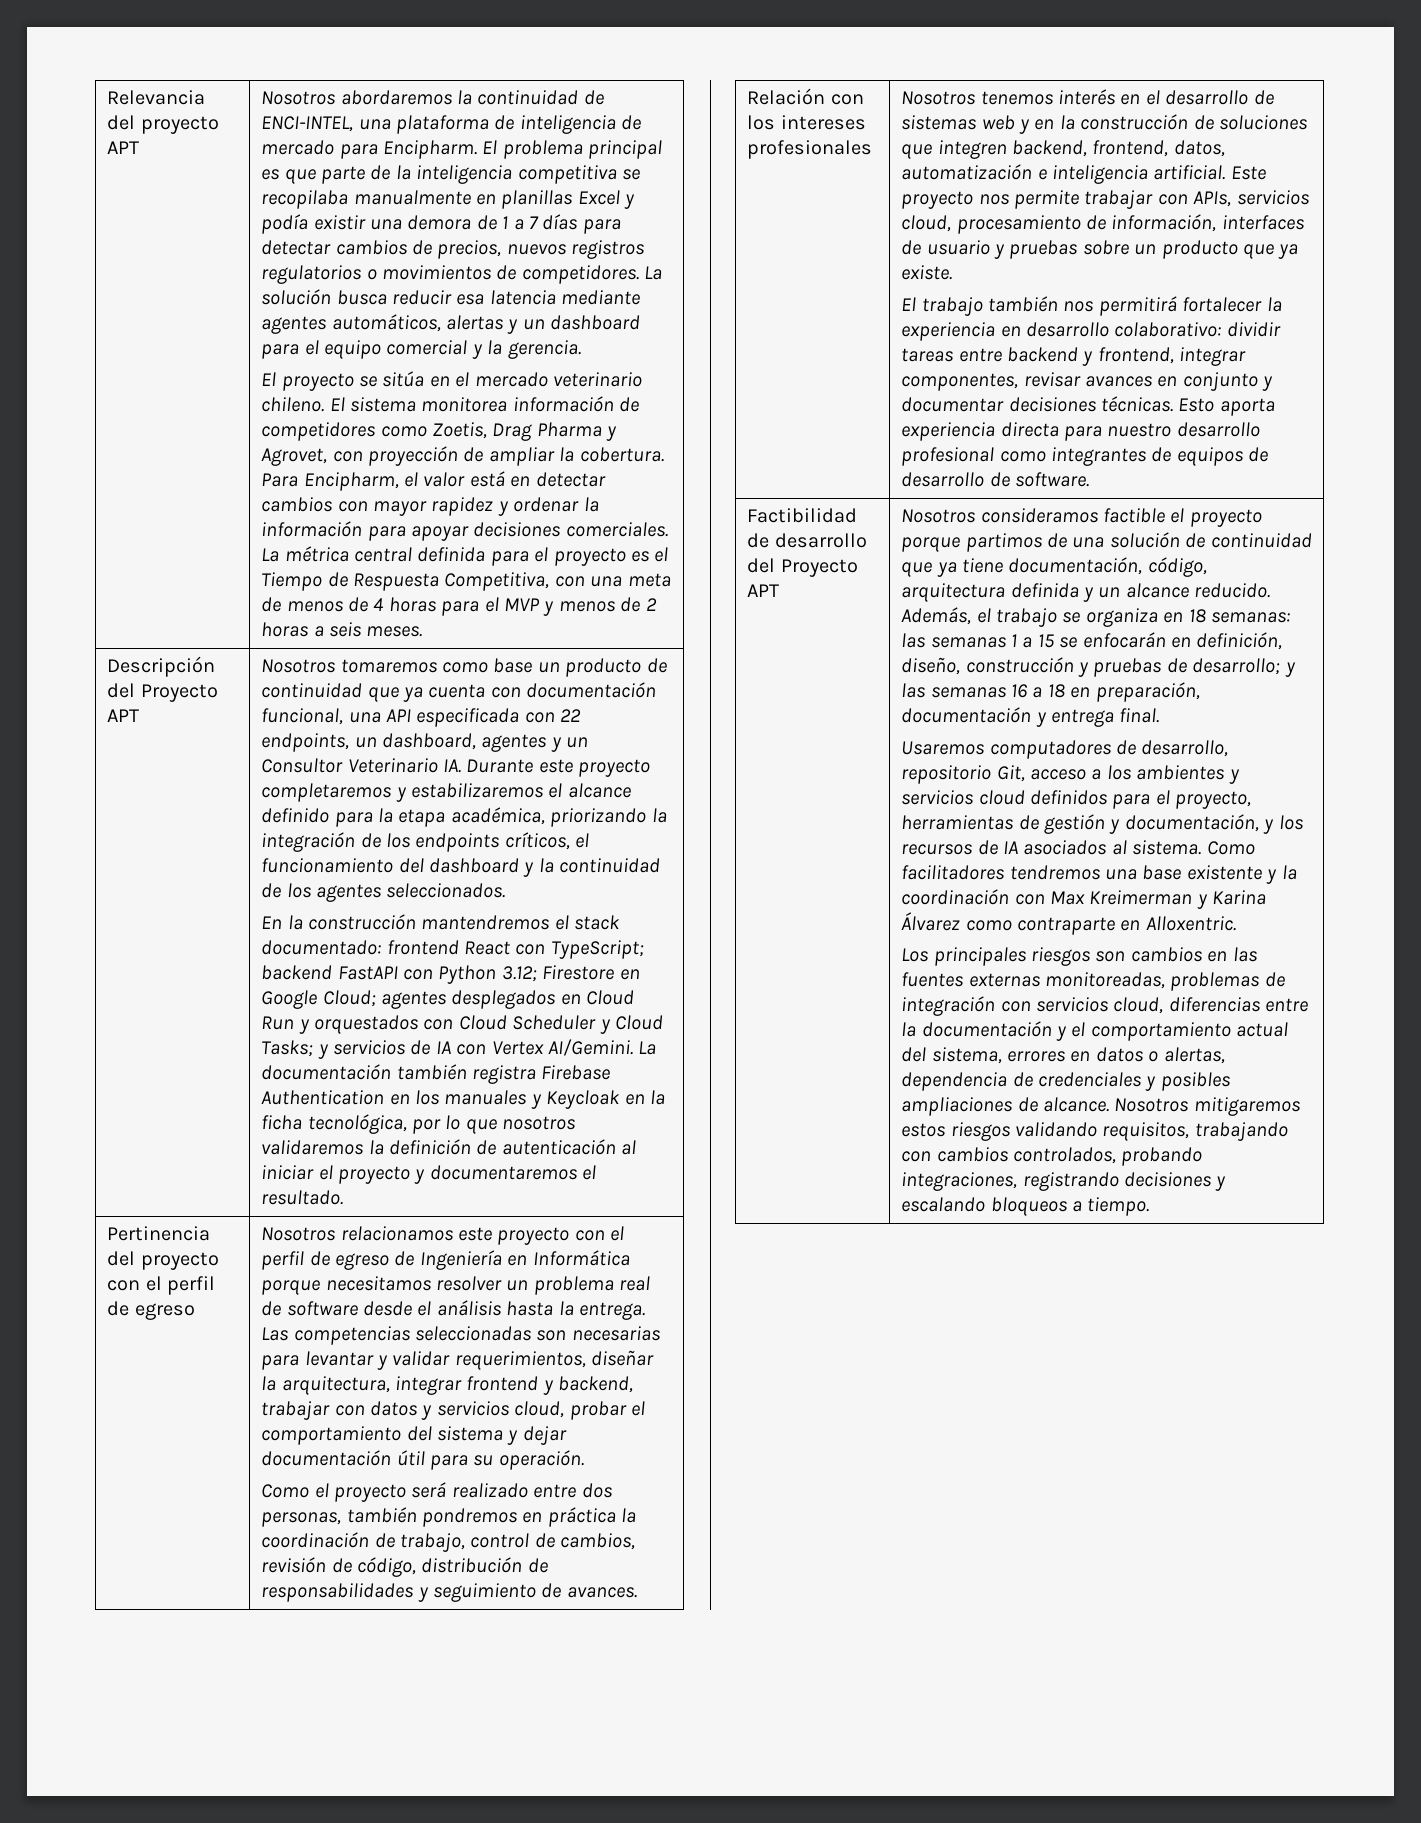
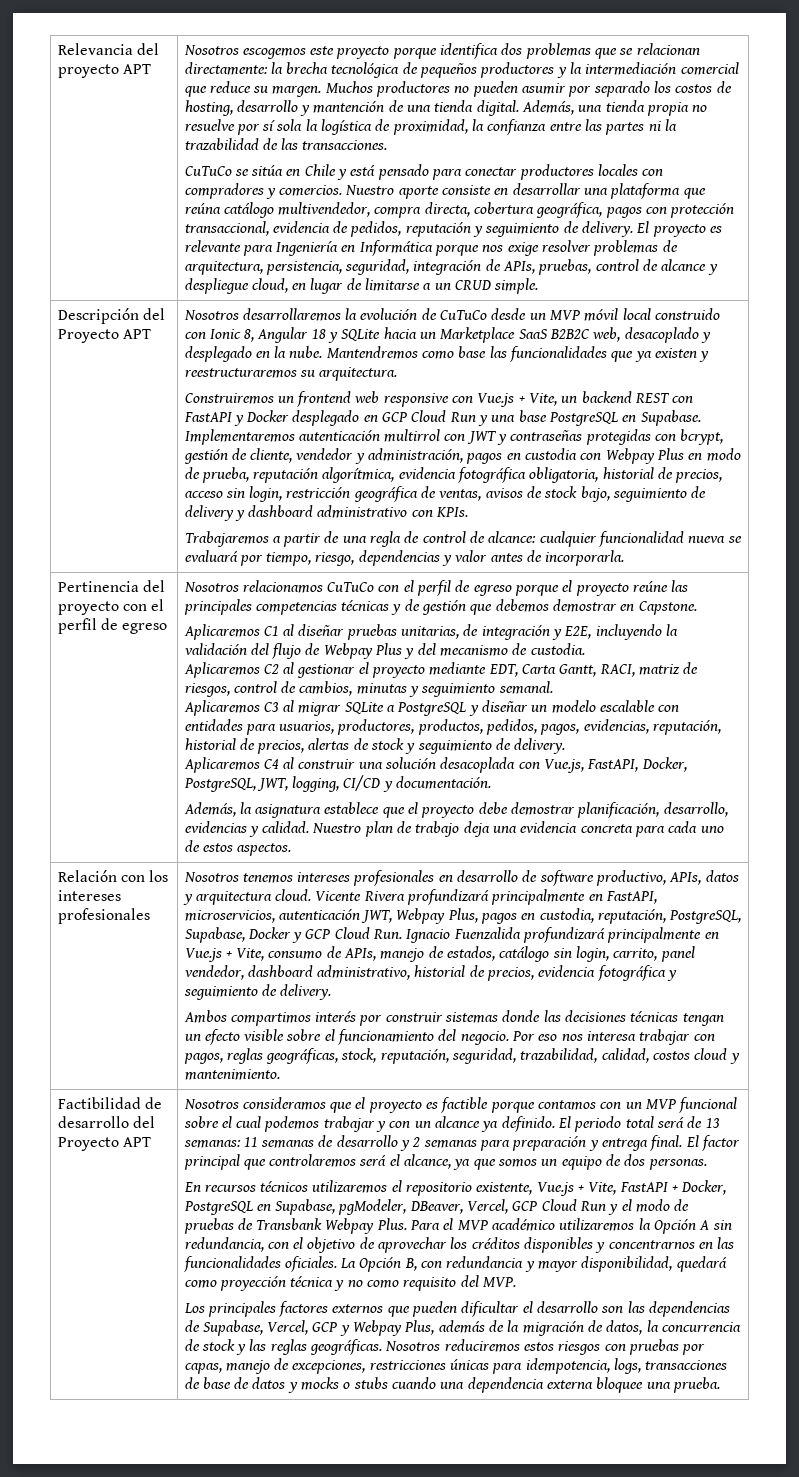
[340,90,604,105] [261,115,642,134] [261,140,663,159] [261,165,641,184] [261,190,636,209] [261,214,621,234] [261,240,645,259] [261,265,663,284] [261,289,641,305] [261,314,641,334] [261,340,581,359] [261,371,643,391] [261,396,640,412] [261,422,618,441] [261,446,664,466] [261,471,606,491] [261,497,599,516] [261,521,668,541] [261,546,669,566] [261,572,671,591] [261,597,657,616] [261,622,423,637] abordaremos la continuidad de ENCI-INTEL, una plataforma de inteligencia de mercado para Encipharm. El problema principal es que parte de la inteligencia competitiva se recopilaba manualmente en planillas Excel y podía existir una demora de 1 a 7 días para detectar cambios de precios, nuevos registros regulatorios o movimientos de competidores. La solución busca reducir esa latencia mediante agentes automáticos, alertas y un dashboard para el equipo comercial y la gerencia. // El proyecto se sitúa en el mercado veterinario chileno. El sistema monitorea información de competidores como Zoetis, Drag Pharma y Agrovet, con proyección de ampliar la cobertura. Para Encipharm, el valor está en detectar cambios con mayor rapidez y ordenar la información para apoyar decisiones comerciales. La métrica central definida para el proyecto es el Tiempo de Respuesta Competitiva, con una meta de menos de 4 horas para el MVP y menos de 2 horas a seis meses. -> [242,43,700,59] [184,62,739,78] [184,81,732,97] [184,100,708,116] [184,119,677,135] [184,138,388,150] [184,164,664,180] [184,183,706,199] [184,202,735,218] [184,221,723,237] [184,240,678,256] [184,259,718,275] [184,278,539,294] escogemos este proyecto porque identifica dos problemas que se relacionan directamente: la brecha tecnológica de pequeños productores y la intermediación comercial que reduce su margen. Muchos productores no pueden asumir por separado los costos de hosting, desarrollo y mantención de una tienda digital. Además, una tienda propia no resuelve por sí sola la logística de proximidad, la confianza entre las partes ni la trazabilidad de las transacciones. // CuTuCo se sitúa en Chile y está pensado para conectar productores locales con compradores y comercios. Nuestro aporte consiste en desarrollar una plataforma que reúna catálogo multivendedor, compra directa, cobertura geográfica, pagos con protección transaccional, evidencia de pedidos, reputación y seguimiento de delivery. El proyecto es relevante para Ingeniería en Informática porque nos exige resolver problemas de arquitectura, persistencia, seguridad, integración de APIs, pruebas, control de alcance y despliegue cloud, en lugar de limitarse a un CRUD simple.
[340,658,667,677] [261,682,657,702] [261,708,582,727] [261,733,589,752] [261,758,651,777] [261,783,631,802] [261,807,667,827] [261,832,590,852] [261,858,661,877] [261,883,506,902] [261,914,621,930] [261,940,644,959] [261,965,640,984] [261,990,635,1009] [261,1015,664,1034] [261,1039,657,1059] [261,1064,611,1084] [261,1090,666,1109] [261,1114,576,1134] [261,1139,637,1155] [261,1165,597,1184] [261,1190,344,1205] tomaremos como base un producto de continuidad que ya cuenta con documentación funcional, una API especificada con 22 endpoints, un dashboard, agentes y un Consultor Veterinario IA. Durante este proyecto completaremos y estabilizaremos el alcance definido para la etapa académica, priorizando la integración de los endpoints críticos, el funcionamiento del dashboard y la continuidad de los agentes seleccionados. // En la construcción mantendremos el stack documentado: frontend React con TypeScript; backend FastAPI con Python 3.12; Firestore en Google Cloud; agentes desplegados en Cloud Run y orquestados con Cloud Scheduler y Cloud Tasks; y servicios de IA con Vertex AI/Gemini. La documentación también registra Firebase Authentication en los manuales y Keycloak en la ficha tecnológica, por lo que nosotros validaremos la definición de autenticación al iniciar el proyecto y documentaremos el resultado. -> [242,308,721,321] [184,327,711,343] [184,346,710,362] [184,367,398,381] [184,391,694,407] [183,410,701,426] [184,429,724,445] [183,448,741,464] [184,467,723,483] [184,486,707,502] [184,505,469,521] [184,531,742,547] [184,550,625,566] desarrollaremos la evolución de CuTuCo desde un MVP móvil local construido con Ionic 8, Angular 18 y SQLite hacia un Marketplace SaaS B2B2C web, desacoplado y desplegado en la nube. Mantendremos como base las funcionalidades que ya existen y reestructuraremos su arquitectura. // Construiremos un frontend web responsive con Vue.js + Vite, un backend REST con FastAPI y Docker desplegado en GCP Cloud Run y una base PostgreSQL en Supabase. Implementaremos autenticación multirrol con JWT y contraseñas protegidas con bcrypt, gestión de cliente, vendedor y administración, pagos en custodia con Webpay Plus en modo de prueba, reputación algorítmica, evidencia fotográfica obligatoria, historial de precios, acceso sin login, restricción geográfica de ventas, avisos de stock bajo, seguimiento de delivery y dashboard administrativo con KPIs. // Trabajaremos a partir de una regla de control de alcance: cualquier funcionalidad nueva se evaluará por tiempo, riesgo, dependencias y valor antes de incorporarla.
[458,1226,625,1245] [261,1250,630,1270] [261,1276,651,1295] [261,1300,646,1320] [261,1326,660,1345] [261,1350,655,1370] [261,1376,634,1395] [261,1401,646,1420] [261,1426,567,1445] [261,1450,584,1470] [261,1482,612,1502] [261,1507,637,1527] [261,1532,636,1552] [261,1557,548,1577] [261,1583,637,1602] este proyecto con el perfil de egreso de Ingeniería en Informática porque necesitamos resolver un problema real de software desde el análisis hasta la entrega. Las competencias seleccionadas son necesarias para levantar y validar requerimientos, diseñar la arquitectura, integrar frontend y backend, trabajar con datos y servicios cloud, probar el comportamiento del sistema y dejar documentación útil para su operación. // Como el proyecto será realizado entre dos personas, también pondremos en práctica la coordinación de trabajo, control de cambios, revisión de código, distribución de responsabilidades y seguimiento de avances. -> [327,580,689,596] [183,599,697,615] [183,624,679,640] [184,643,585,659] [183,662,699,678] [184,681,553,697] [183,700,680,716] [184,719,722,735] [184,738,566,754] [183,757,687,773] [183,775,492,792] [183,802,728,818] [184,821,724,837] [184,840,292,856] CuTuCo con el perfil de egreso porque el proyecto reúne las principales competencias técnicas y de gestión que debemos demostrar en Capstone. // Aplicaremos C1 al diseñar pruebas unitarias, de integración y E2E, incluyendo la validación del flujo de Webpay Plus y del mecanismo de custodia. // Aplicaremos C2 al gestionar el proyecto mediante EDT, Carta Gantt, RACI, matriz de riesgos, control de cambios, minutas y seguimiento semanal. // Aplicaremos C3 al migrar SQLite a PostgreSQL y diseñar un modelo escalable con entidades para usuarios, productores, productos, pedidos, pagos, evidencias, reputación, historial de precios, alertas de stock y seguimiento de delivery. // Aplicaremos C4 al construir una solución desacoplada con Vue.js, FastAPI, Docker, PostgreSQL, JWT, logging, CI/CD y documentación. // Además, la asignatura establece que el proyecto debe demostrar planificación, desarrollo, evidencias y calidad. Nuestro plan de trabajo deja una evidencia concreta para cada uno de estos aspectos.
[1058,89,1274,105] [901,114,1308,134] [901,140,1225,159] [901,164,1266,184] [901,190,1309,209] [901,214,1304,234] [901,240,1299,259] [901,265,953,280] [901,296,1282,316] [901,322,1281,341] [901,347,1247,366] [901,372,1274,391] [901,396,1275,416] [901,422,1260,441] [901,447,1269,466] [901,472,1090,487] interés en el desarrollo de sistemas web y en la construcción de soluciones que integren backend, frontend, datos, automatización e inteligencia artificial. Este proyecto nos permite trabajar con APIs, servicios cloud, procesamiento de información, interfaces de usuario y pruebas sobre un producto que ya existe. // El trabajo también nos permitirá fortalecer la experiencia en desarrollo colaborativo: dividir tareas entre backend y frontend, integrar componentes, revisar avances en conjunto y documentar decisiones técnicas. Esto aporta experiencia directa para nuestro desarrollo profesional como integrantes de equipos de desarrollo de software. -> [297,870,739,886] [182,889,658,905] [184,908,742,924] [184,927,719,943] [184,946,695,962] [184,965,678,981] [183,984,332,1000] [183,1010,724,1026] [184,1029,715,1045] [183,1048,740,1064] [184,1069,280,1080] intereses profesionales en desarrollo de software productivo, APIs, datos y arquitectura cloud. Vicente Rivera profundizará principalmente en FastAPI, microservicios, autenticación JWT, Webpay Plus, pagos en custodia, reputación, PostgreSQL, Supabase, Docker y GCP Cloud Run. Ignacio Fuenzalida profundizará principalmente en Vue.js + Vite, consumo de APIs, manejo de estados, catálogo sin login, carrito, panel vendedor, dashboard administrativo, historial de precios, evidencia fotográfica y seguimiento de delivery. // Ambos compartimos interés por construir sistemas donde las decisiones técnicas tengan un efecto visible sobre el funcionamiento del negocio. Por eso nos interesa trabajar con pagos, reglas geográficas, stock, reputación, seguridad, trazabilidad, calidad, costos cloud y mantenimiento.
[1103,508,1262,527] [901,532,1312,552] [901,557,1207,577] [901,583,1271,602] [901,607,1291,627] [901,632,1283,650] [901,657,1296,677] [901,682,1200,702] [901,707,1160,727] [901,740,1229,759] [901,765,1240,784] [901,790,1252,809] [901,814,1303,834] [901,840,1255,855] [901,865,1297,884] [901,889,1267,909] [901,912,1236,935] [901,947,1257,966] [901,972,1285,991] [901,996,1309,1016] [901,1021,1289,1041] [901,1047,1225,1064] [901,1072,1230,1091] [901,1097,1300,1116] [901,1122,1288,1141] [901,1147,1203,1166] [901,1172,1227,1191] [901,1197,1150,1216] factible el proyecto porque partimos de una solución de continuidad que ya tiene documentación, código, arquitectura definida y un alcance reducido. Además, el trabajo se organiza en 18 semanas: las semanas 1 a 15 se enfocarán en definición, diseño, construcción y pruebas de desarrollo; y las semanas 16 a 18 en preparación, documentación y entrega final. // Usaremos computadores de desarrollo, repositorio Git, acceso a los ambientes y servicios cloud definidos para el proyecto, herramientas de gestión y documentación, y los recursos de IA asociados al sistema. Como facilitadores tendremos una base existente y la coordinación con Max Kreimerman y Karina Álvarez como contraparte en Alloxentric. // Los principales riesgos son cambios en las fuentes externas monitoreadas, problemas de integración con servicios cloud, diferencias entre la documentación y el comportamiento actual del sistema, errores en datos o alertas, dependencia de credenciales y posibles ampliaciones de alcance. Nosotros mitigaremos estos riesgos validando requisitos, trabajando con cambios controlados, probando integraciones, registrando decisiones y escalando bloqueos a tiempo. -> [330,1097,738,1113] [183,1116,720,1132] [183,1135,740,1151] [183,1154,707,1170] [183,1180,727,1196] [183,1199,690,1215] [183,1218,732,1234] [184,1237,735,1253] [183,1256,727,1272] [184,1275,517,1291] [183,1301,731,1317] [184,1320,741,1336] [184,1339,706,1355] [184,1358,728,1374] [184,1377,720,1393] que el proyecto es factible porque contamos con un MVP funcional sobre el cual podemos trabajar y con un alcance ya definido. El periodo total será de 13 semanas: 11 semanas de desarrollo y 2 semanas para preparación y entrega final. El factor principal que controlaremos será el alcance, ya que somos un equipo de dos personas. // En recursos técnicos utilizaremos el repositorio existente, Vue.js + Vite, FastAPI + Docker, PostgreSQL en Supabase, pgModeler, DBeaver, Vercel, GCP Cloud Run y el modo de pruebas de Transbank Webpay Plus. Para el MVP académico utilizaremos la Opción A sin redundancia, con el objetivo de aprovechar los créditos disponibles y concentrarnos en las funcionalidades oficiales. La Opción B, con redundancia y mayor disponibilidad, quedará como proyección técnica y no como requisito del MVP. // Los principales factores externos que pueden dificultar el desarrollo son las dependencias de Supabase, Vercel, GCP y Webpay Plus, además de la migración de datos, la concurrencia de stock y las reglas geográficas. Nosotros reduciremos estos riesgos con pruebas por capas, manejo de excepciones, restricciones únicas para idempotencia, logs, transacciones de base de datos y mocks o stubs cuando una dependencia externa bloquee una prueba.

